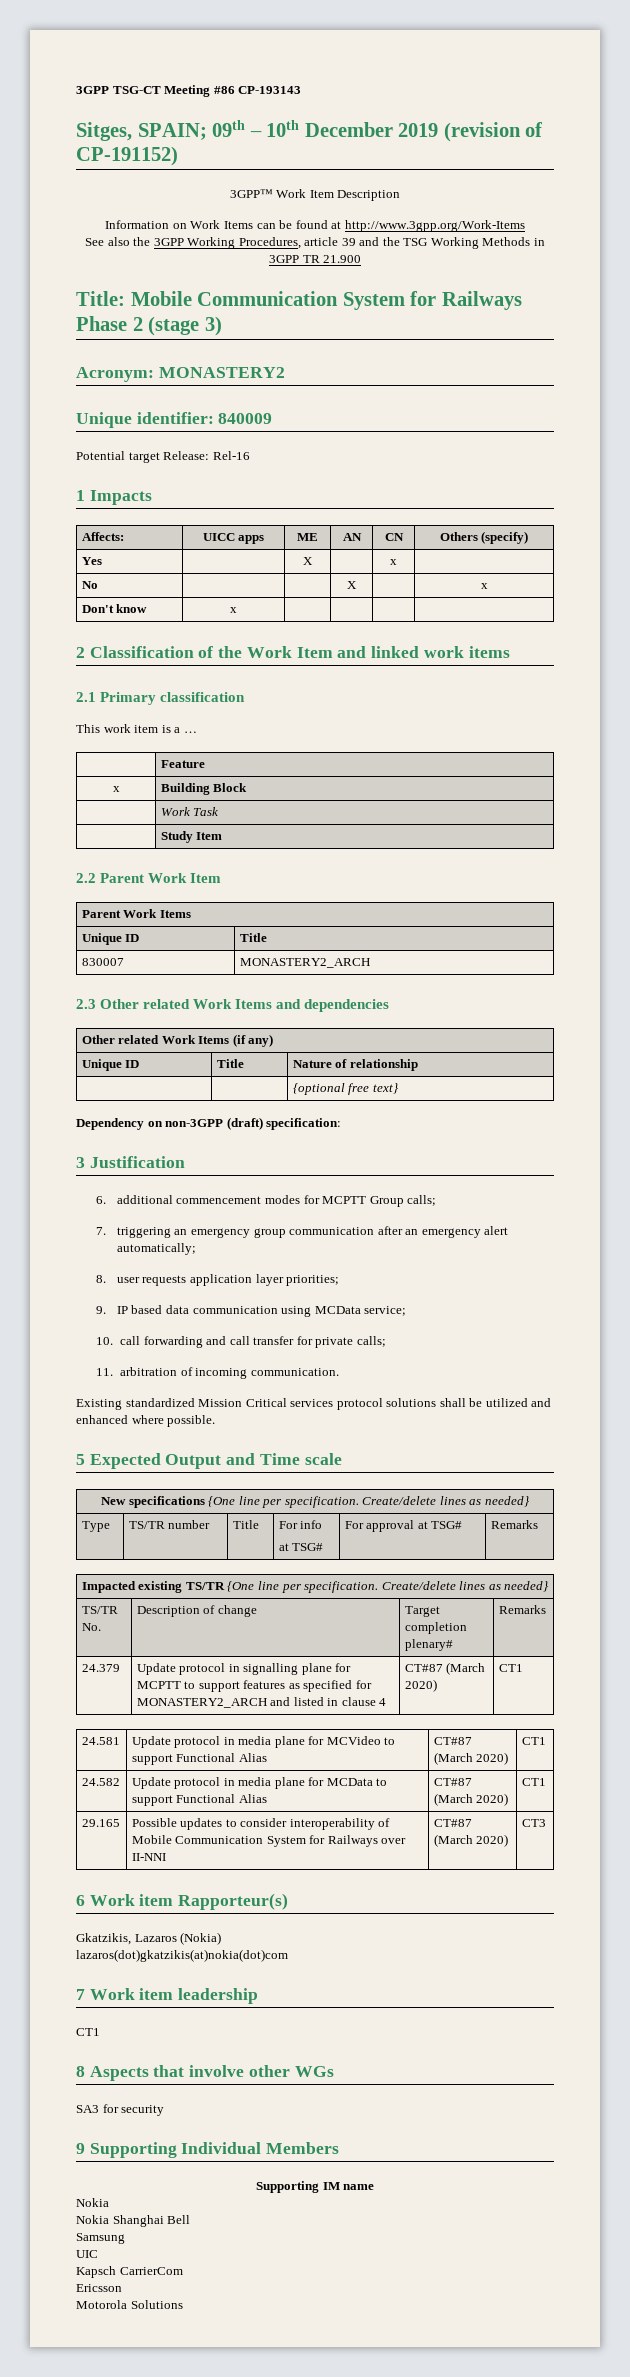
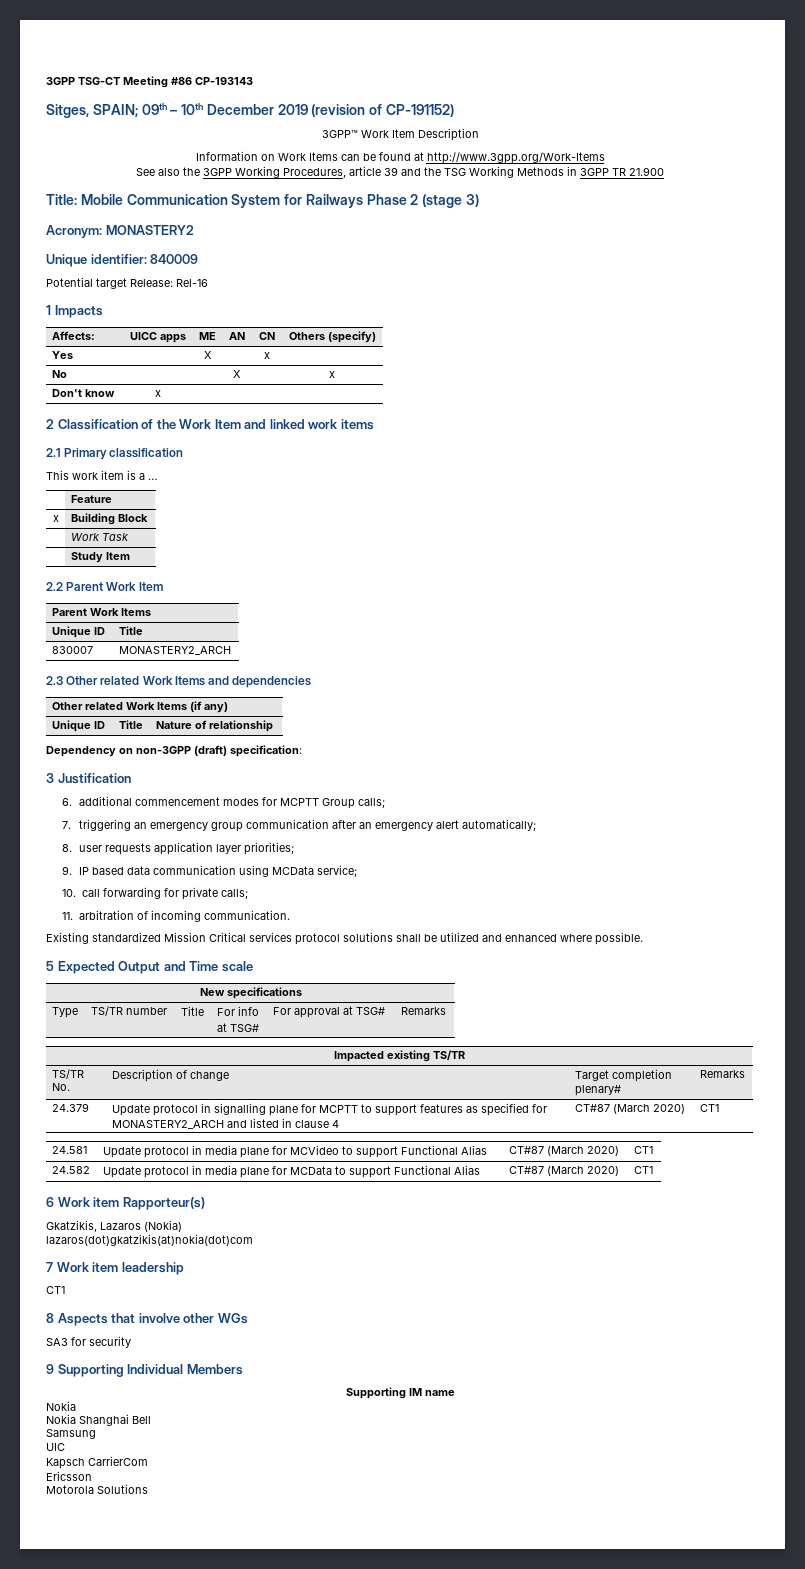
[292,1083,399,1095] // | | {optional free text} -> (274, 726) none
[206,1336,295,1345] and call transfer -> (161, 893) none
[208,1496,530,1508] {One line per specification. Create/delete lines as needed} -> (302, 993) none
[227,1581,550,1593] {One line per specification. Create/delete lines as needed} -> (465, 1055) none
[81,1819,120,1827] [131,1818,391,1830] [131,1835,407,1847] [131,1853,166,1861] [433,1819,472,1827] [433,1834,509,1847] [521,1819,546,1827] // 29.165 | Possible updates to consider interoperability of Mobile Communication System for Railways over II-NNI | CT#87 (March 2020) | CT3 -> (654, 1170) none

